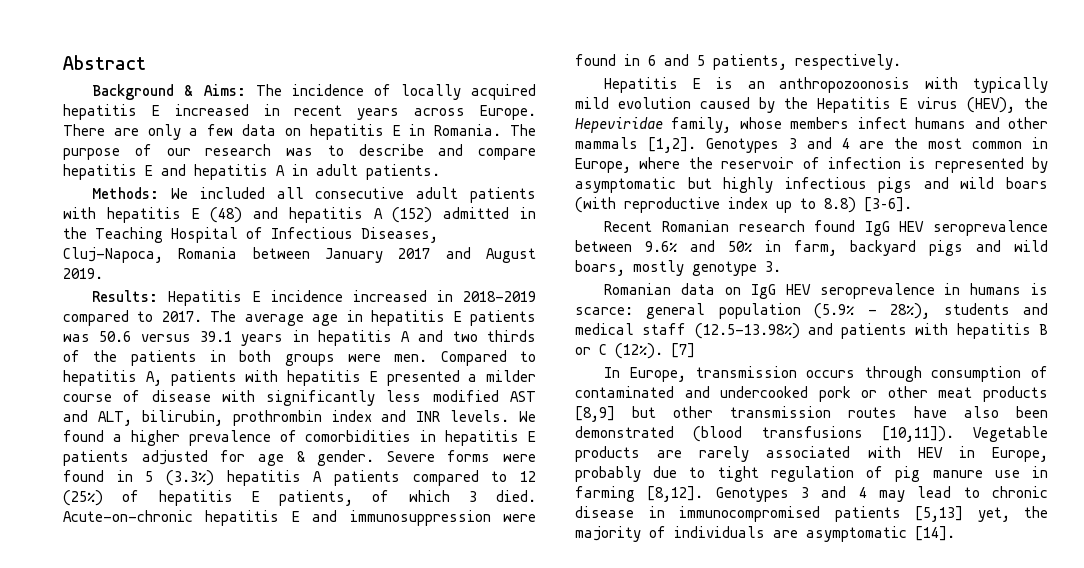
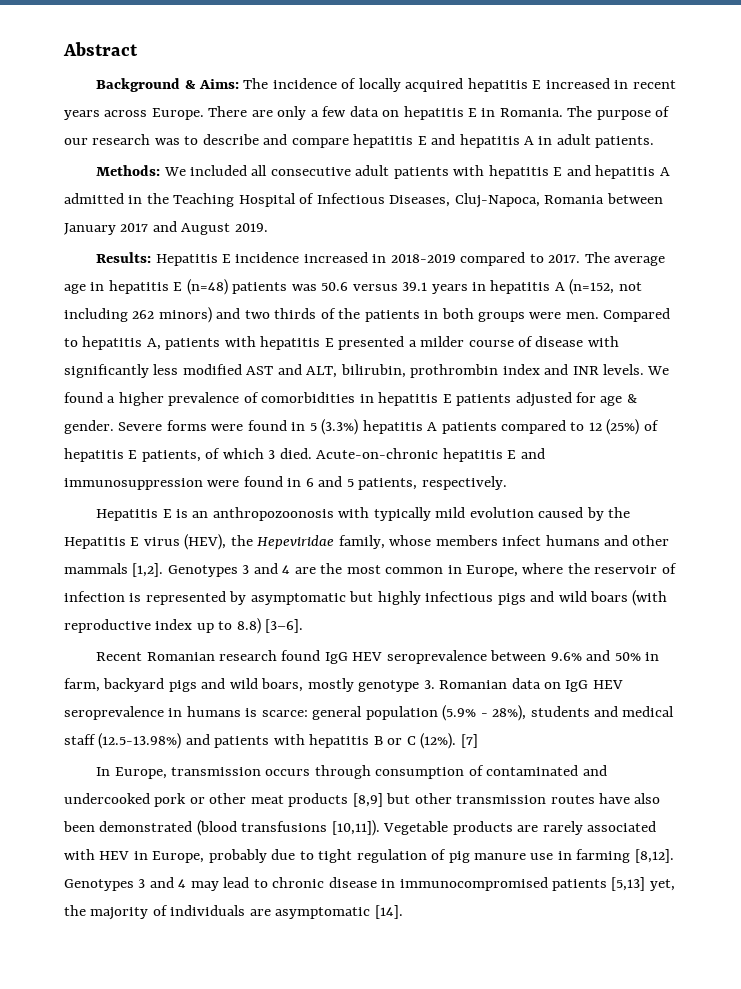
[210,207,433,223] (48) and hepatitis A (152) -> [566,165,670,179] and hepatitis A
(462, 316) none -> [186,279,228,295] (n=48)
(411, 336) none -> [569,279,642,295] [64,307,212,323] (n=152, not including 262 minors)
(781, 266) // -> (435, 684) none

